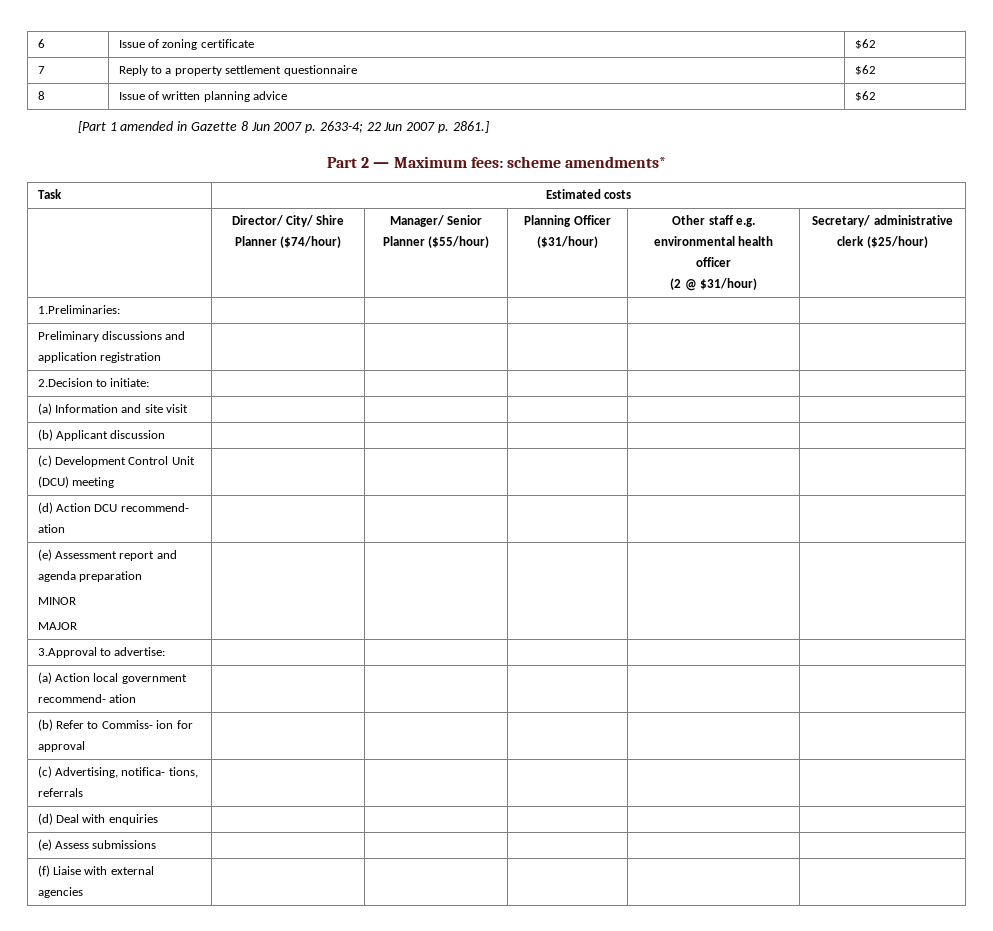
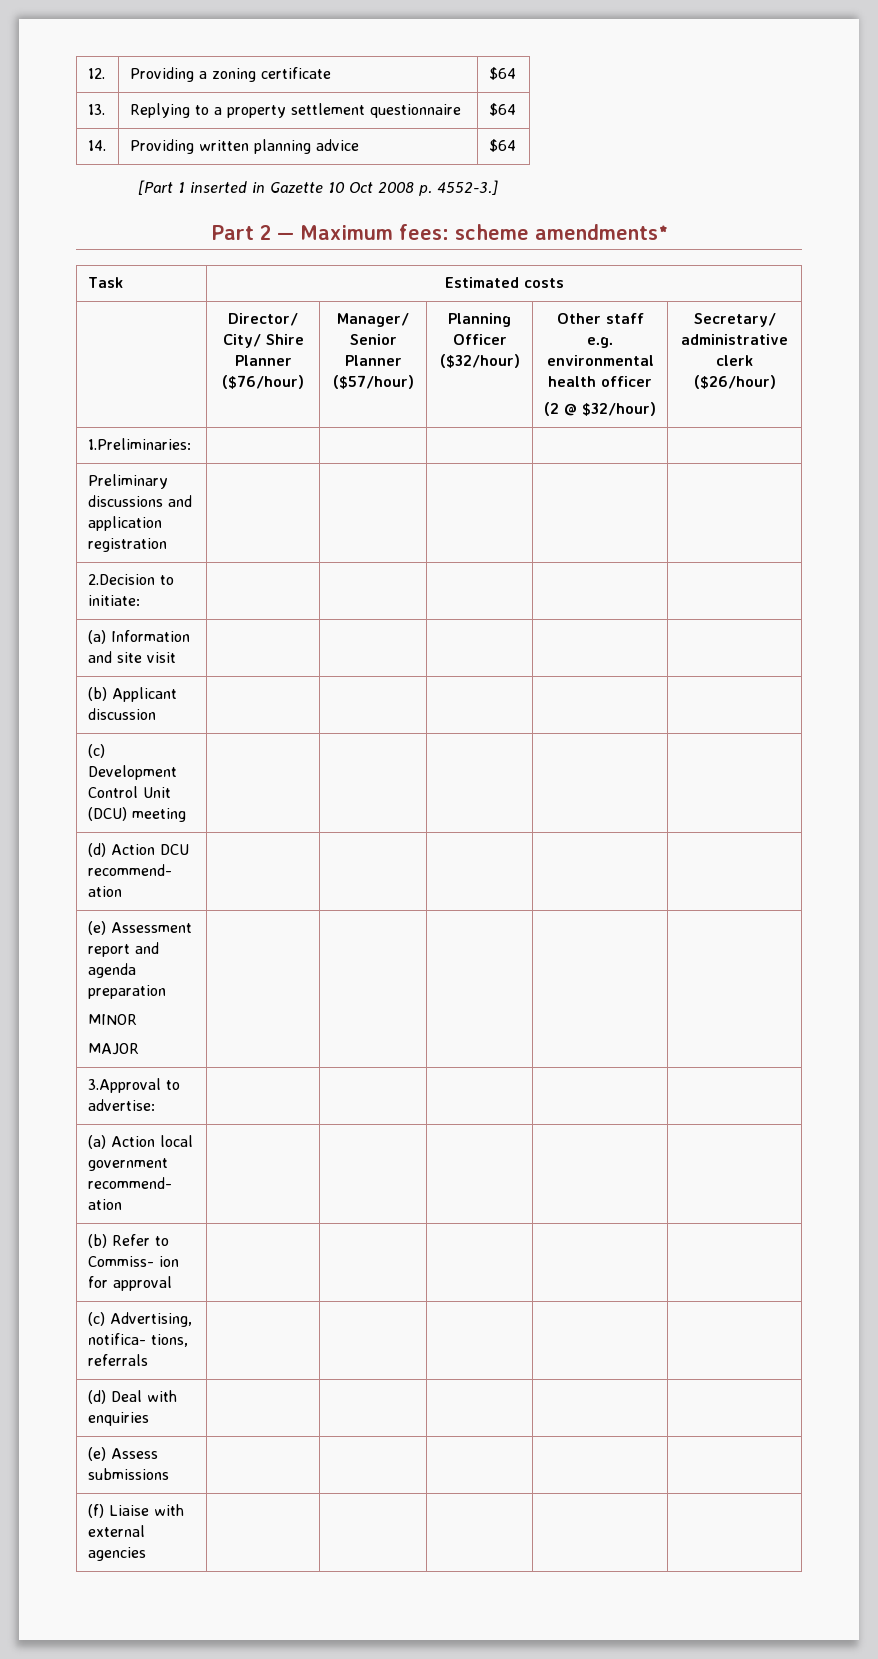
[37,39,45,48] [118,39,160,48] 6 | Issue of -> [87,68,105,79] [129,67,207,82] 12. | Providing a
[854,39,876,49] [37,66,45,74] [118,65,148,76] $62 // 7 | Reply -> [488,67,516,80] [87,104,105,115] [129,103,190,118] $64 // 13. | Replying
[854,65,876,75] [37,91,45,100] [118,91,160,100] $62 // 8 | Issue of -> [488,103,516,116] [87,140,106,151] [129,139,194,154] $64 // 14. | Providing
[854,91,876,101] $62 -> [488,139,516,152] $64
[120,121,174,131] amended -> [189,181,247,193] inserted
[240,121,489,133] 8 Jun 2007 p. 2633-4; 22 Jun 2007 p. 2861.] -> [327,180,498,196] 10 Oct 2008 p. 4552-3.]
[280,236,342,248] ($74/hour) -> [222,375,304,389] ($76/hour)
[428,236,490,248] ($55/hour) -> [332,375,414,389] ($57/hour)
[537,236,598,248] ($31/hour) -> [439,354,520,368] ($32/hour)
[699,278,757,290] $31/hour) -> [582,402,656,416] $32/hour)
[866,236,928,248] ($25/hour) -> [693,375,776,389] ($26/hour)

